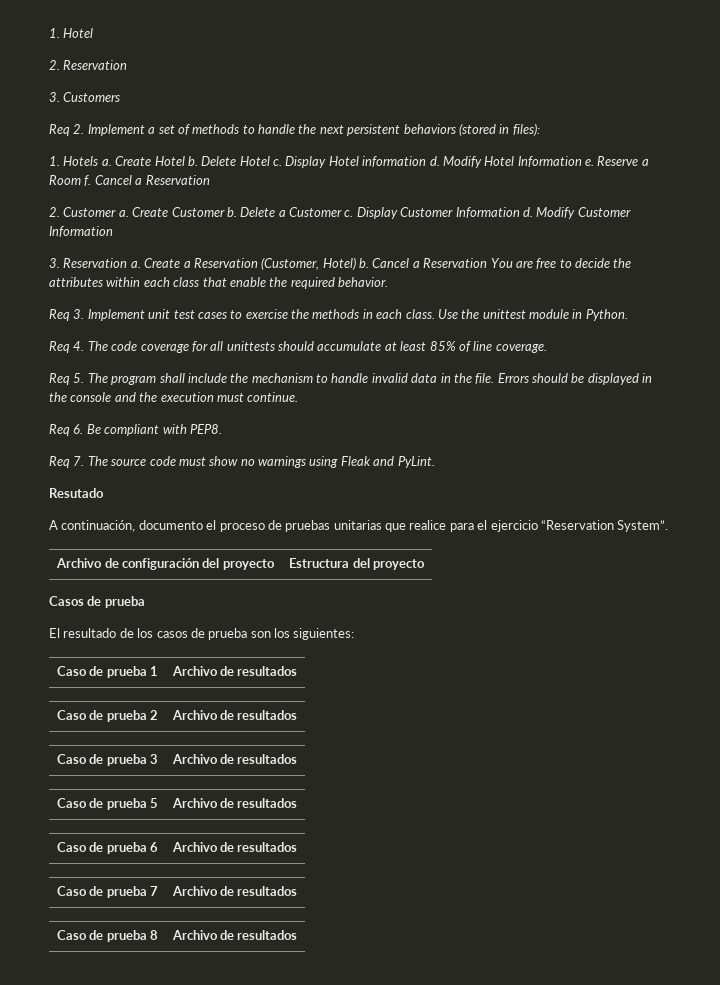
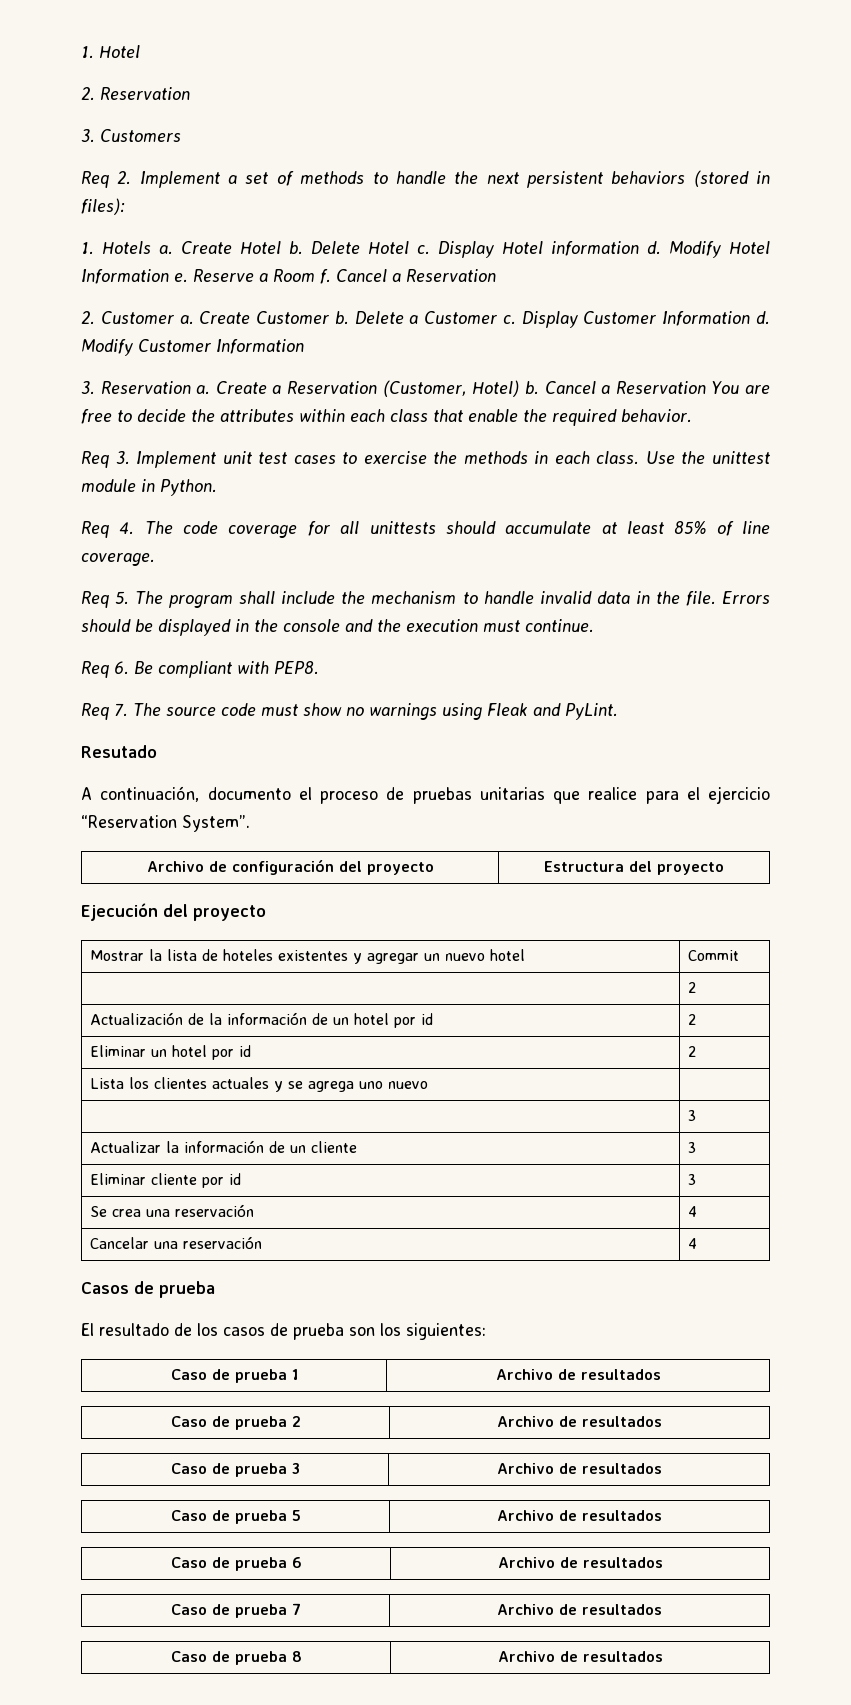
(425, 564) none -> [81,903,266,921] [89,949,525,964] [687,950,739,961] [687,982,696,993] [89,1012,433,1028] [687,1014,696,1025] [89,1045,251,1060] [687,1046,696,1057] [89,1077,428,1092] [687,1110,696,1121] [89,1140,357,1153] [687,1142,696,1153] [89,1173,241,1188] [687,1174,696,1185] [89,1204,254,1217] [687,1206,697,1217] [89,1236,262,1249] [687,1238,697,1249] // Ejecución del proyecto // Mostrar la lista de hoteles existentes y agregar un nuevo hotel | Commit // | 2 // Actualización de la información de un hotel por id | 2 // Eliminar un hotel por id | 2 // Lista los clientes actuales y se agrega uno nuevo | // | 3 // Actualizar la información de un cliente | 3 // Eliminar cliente por id | 3 // Se crea una reservación | 4 // Cancelar una reservación | 4

